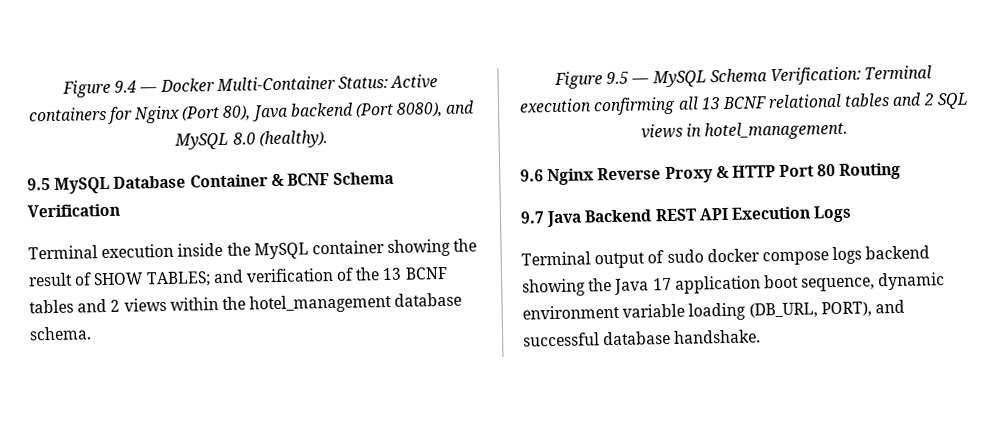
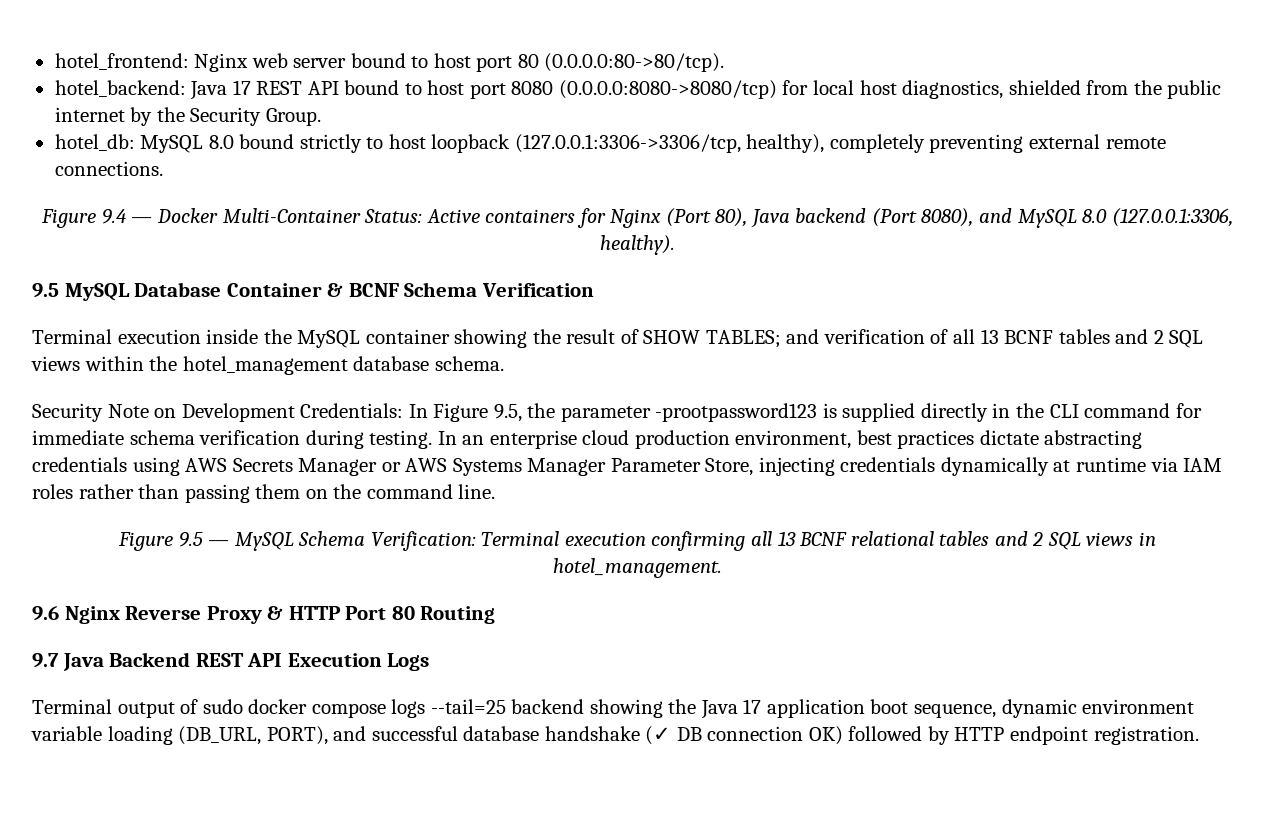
(61, 88) none -> [54,53,725,72] [54,80,1222,100] [54,107,321,126] [54,134,1166,153] [54,161,163,176] hotel_frontend: Nginx web server bound to host port 80 (0.0.0.0:80->80/tcp). // hotel_backend: Java 17 REST API bound to host port 8080 (0.0.0.0:8080->8080/tcp) for local host diagnostics, shielded from the public internet by the Security Group. // hotel_db: MySQL 8.0 bound strictly to host loopback (127.0.0.1:3306->3306/tcp, healthy), completely preventing external remote connections. //
[258,130,328,149] (healthy). -> [1111,208,1233,227] [600,235,675,255] (127.0.0.1:3306, healthy).
[355,267,381,281] the -> [953,329,976,344] all
(121, 305) none -> [1169,330,1204,348] SQL
(92, 333) none -> [32,403,1202,422] [32,430,1143,449] [32,457,1223,476] [32,484,496,503] // Security Note on Development Credentials: In Figure 9.5, the parameter -prootpassword123 is supplied directly in the CLI command for immediate schema verification during testing. In an enterprise cloud production environment, best practices dictate abstracting credentials using AWS Secrets Manager or AWS Systems Manager Parameter Store, injecting credentials dynamically at runtime via IAM roles rather than passing them on the command line.
(863, 255) none -> [430,699,506,714] --tail=25
[674,329,762,344] handshake. -> [544,726,1199,745] handshake (✓ DB connection OK) followed by HTTP endpoint registration.

